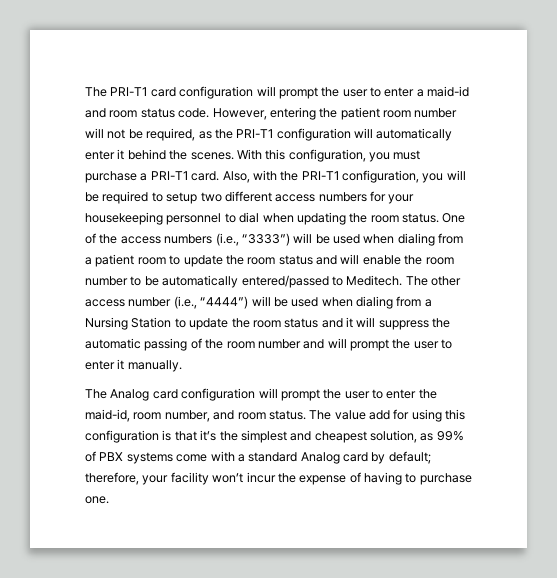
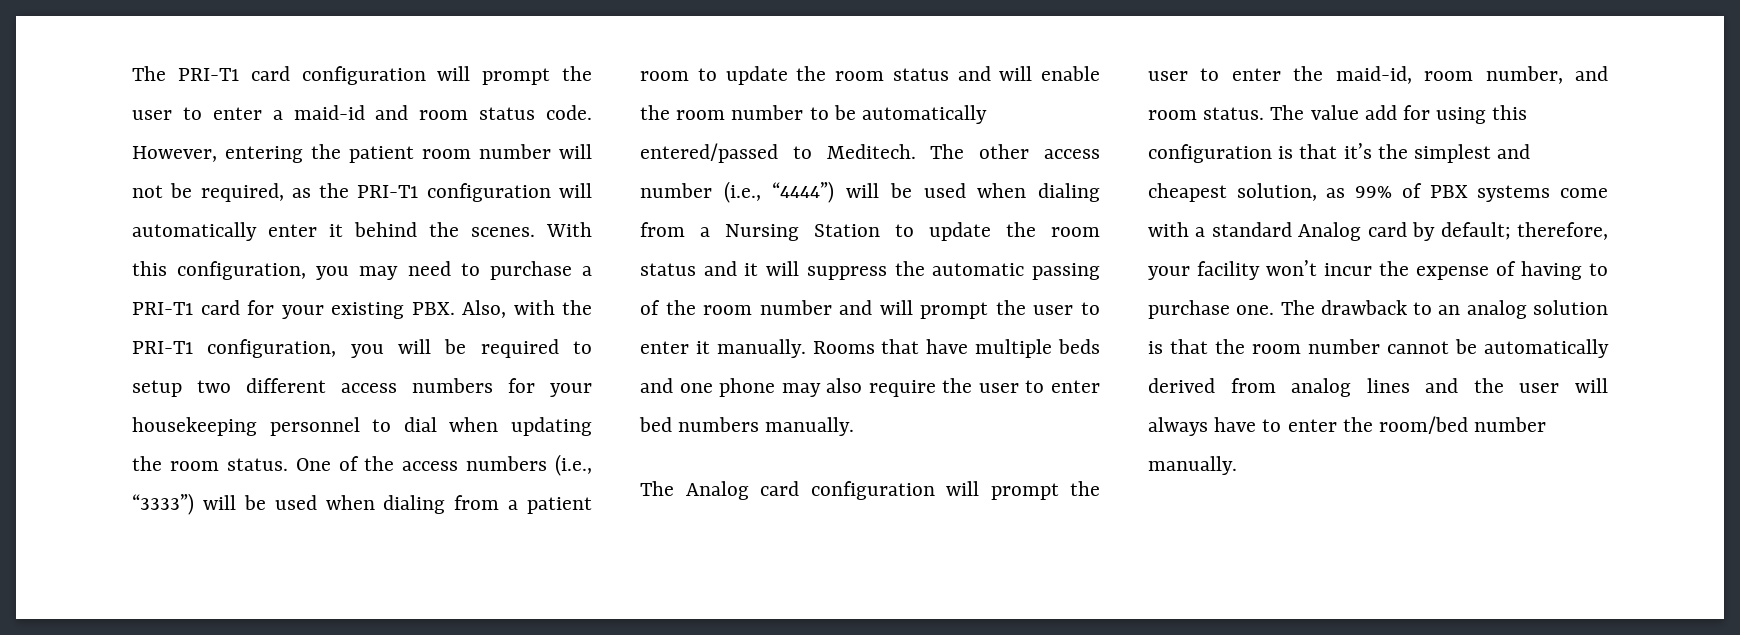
[393,150,421,160] [85,171,220,183] must purchase a PRI-T1 card. -> [359,261,592,280] [132,300,455,319] may need to purchase a PRI-T1 card for your existing PBX.
(182, 366) none -> [812,339,1100,358] [640,378,1100,397] [639,417,855,436] Rooms that have multiple beds and one phone may also require the user to enter bed numbers manually.
(109, 500) none -> [1280,300,1608,319] [1148,339,1609,358] [1148,378,1608,397] [1148,416,1547,436] [1148,456,1237,475] The drawback to an analog solution is that the room number cannot be automatically derived from analog lines and the user will always have to enter the room/bed number manually.

